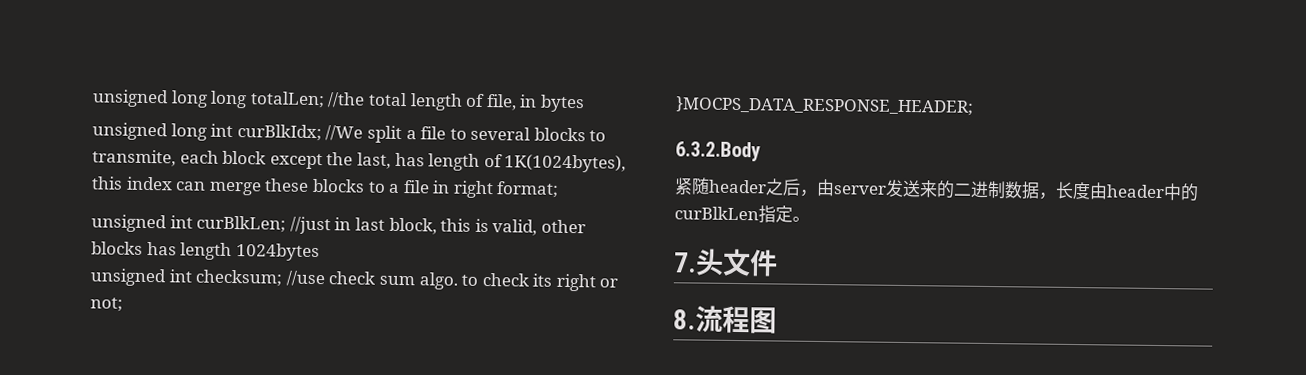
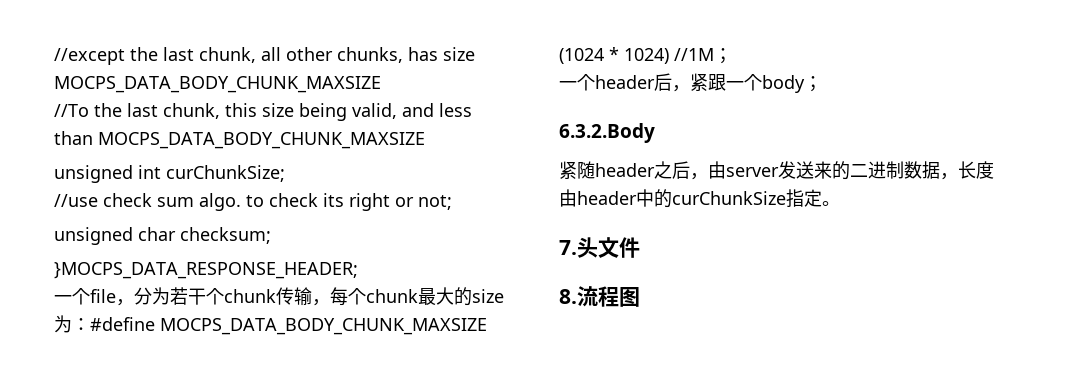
[92,89,585,113] [92,122,607,144] [92,149,627,173] [91,176,560,199] [91,214,586,236] [91,241,320,262] [90,268,283,287] unsigned long long totalLen; //the total length of file, in bytes // unsigned long int curBlkIdx; //We split a file to several blocks to transmite, each block except the last, has length of 1K(1024bytes), this index can merge these blocks to a file in right format; // unsigned int curBlkLen; //just in last block, this is valid, other blocks has length 1024bytes // unsigned int checksum; -> [54,47,475,65] [54,76,381,93] [54,103,472,121] [54,131,425,149] [54,165,285,183] //except the last chunk, all other chunks, has size MOCPS_DATA_BODY_CHUNK_MAXSIZE // //To the last chunk, this size being valid, and less than MOCPS_DATA_BODY_CHUNK_MAXSIZE // unsigned int curChunkSize; //
[675,96,974,116] }MOCPS_DATA_RESPONSE_HEADER; -> [54,227,271,245] [54,262,358,279] [54,287,504,306] [54,315,487,335] [559,47,732,64] [559,73,822,93] unsigned char checksum; // }MOCPS_DATA_RESPONSE_HEADER; // 一个file，分为若干个chunk传输，每个chunk最大的size为：#define MOCPS_DATA_BODY_CHUNK_MAXSIZE (1024 * 1024) //1M； // 一个header后，紧跟一个body；
[674,206,759,221] curBlkLen -> [672,191,786,205] curChunkSize

